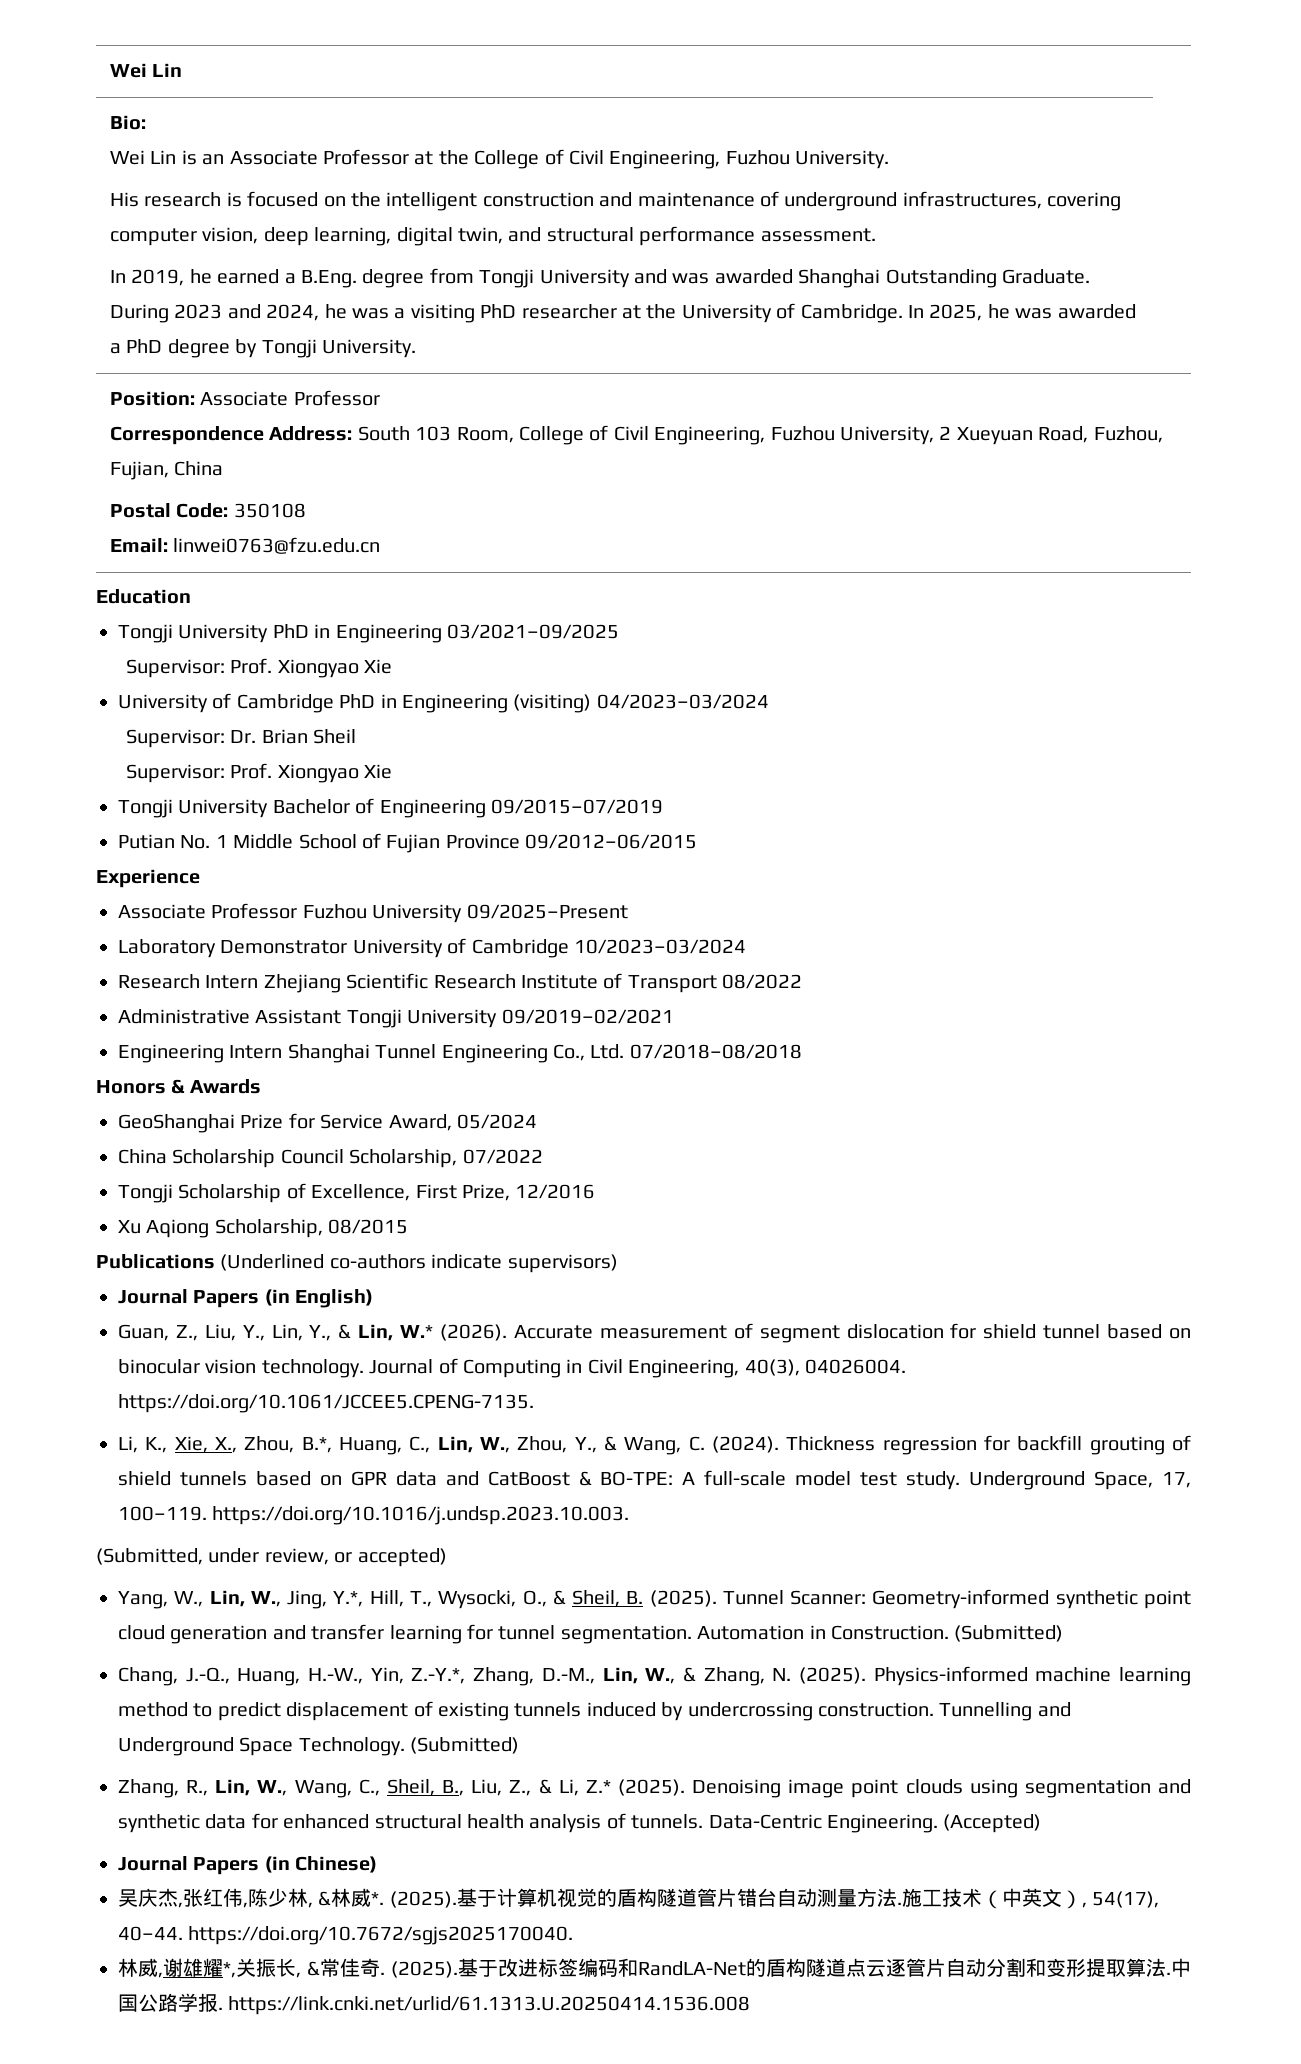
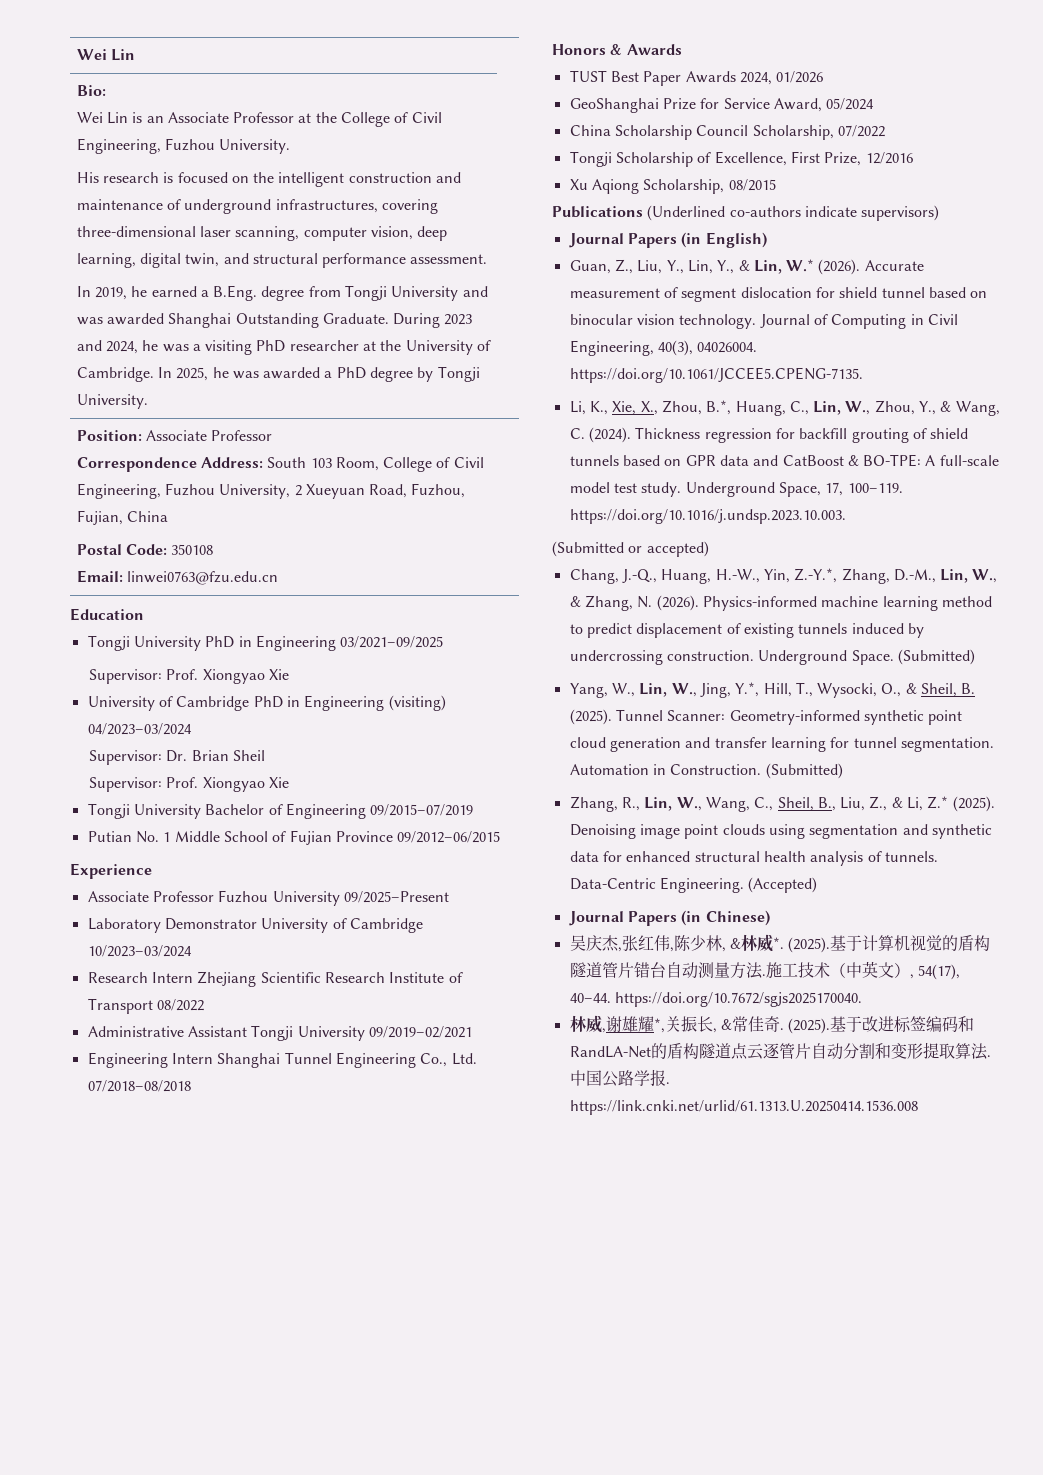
(1122, 201) none -> [76,226,300,241] three-dimensional laser scanning,
(261, 1086) none -> [569,70,824,86] // TUST Best Paper Awards 2024, 01/2026
[96,1548,329,1565] (Submitted, under review, -> [552,541,624,557] (Submitted
(447, 1557) none -> [569,568,998,584] [569,595,992,611] [569,623,924,638] [569,649,975,665] // Chang, J.-Q., Huang, H.-W., Yin, Z.-Y.*, Zhang, D.-M., Lin, W., & Zhang, N. (2026). Physics-informed machine learning method to predict displacement of existing tunnels induced by undercrossing construction. Underground Space. (Submitted)
[118,1666,1191,1686] [118,1701,1071,1721] [118,1737,520,1756] // Chang, J.-Q., Huang, H.-W., Yin, Z.-Y.*, Zhang, D.-M., Lin, W., & Zhang, N. (2025). Physics-informed machine learning method to predict displacement of existing tunnels induced by undercrossing construction. Tunnelling and Underground Space Technology. (Submitted) -> (843, 771) none

